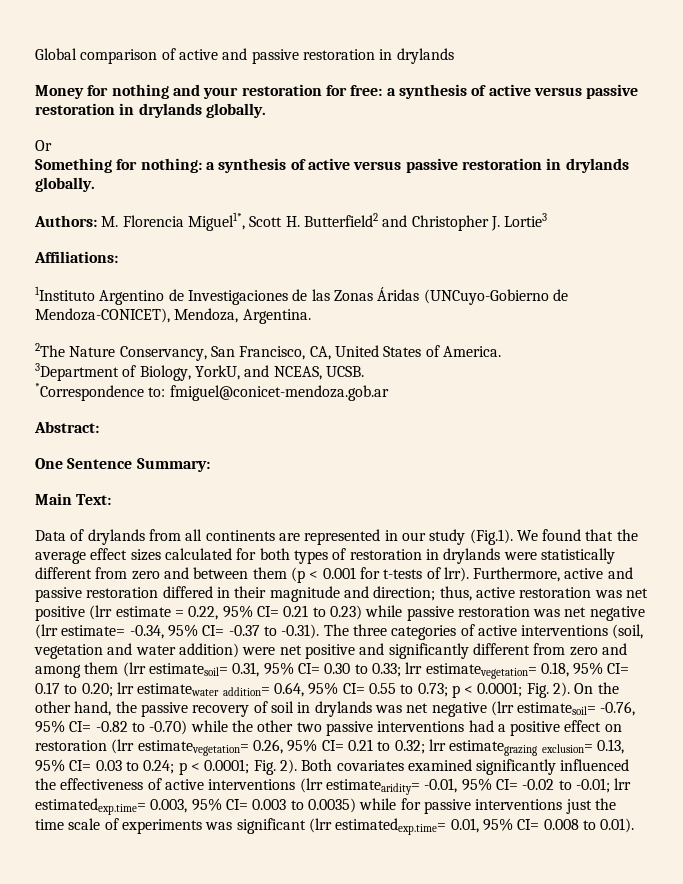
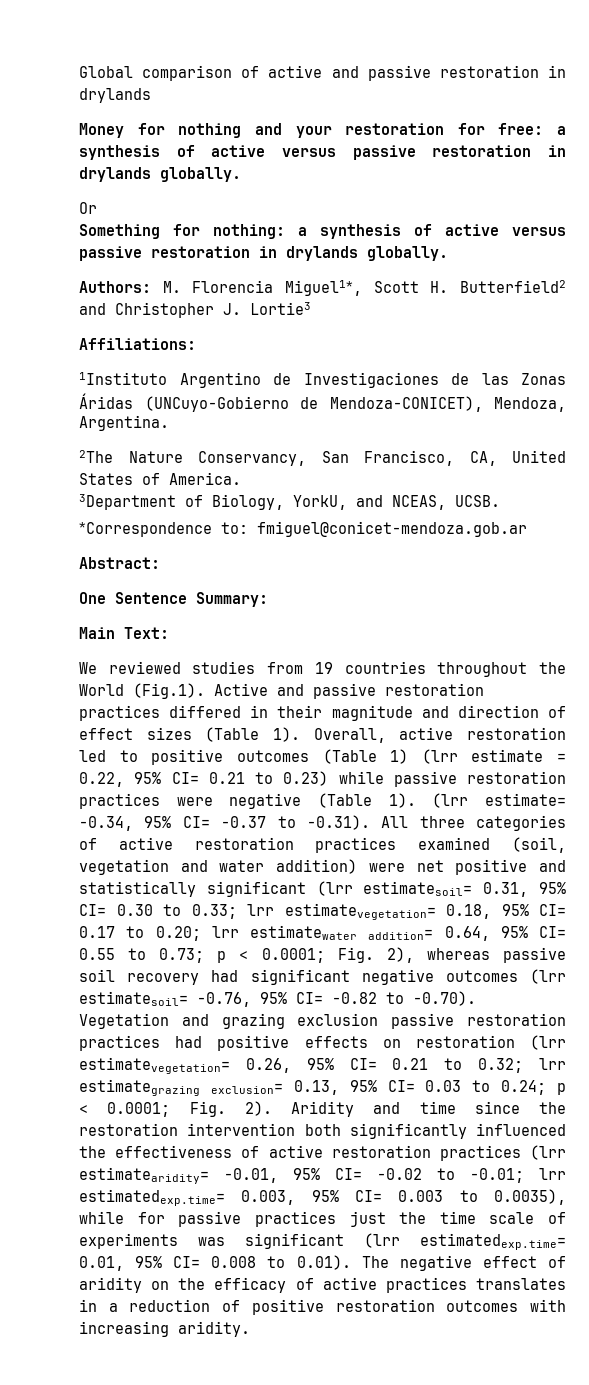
[35,529,638,545] [35,548,615,564] [35,567,633,583] [35,587,159,602] Data of drylands from all continents are represented in our study (Fig.1). We found that the average effect sizes calculated for both types of restoration in drylands were statistically different from zero and between them (p < 0.001 for t-tests of lrr). Furthermore, active and passive restoration -> [79,661,566,677] [79,683,484,699] [79,705,160,721] We reviewed studies from 19 countries throughout the World (Fig.1). Active and passive restoration practices
[373,586,648,601] [35,606,85,621] direction; thus, active restoration was net positive -> [457,705,566,718] [79,727,566,743] [79,749,409,765] direction of effect sizes (Table 1). Overall, active restoration led to positive outcomes (Table 1)
[533,606,645,621] was net negative -> [79,793,416,809] practices were negative (Table 1).
[323,624,349,636] The -> [381,816,409,828] All
[521,625,609,636] interventions -> [194,837,491,853] restoration practices examined
[388,643,627,659] [35,662,119,678] significantly different from zero and among them -> [79,881,306,897] statistically significant
[553,682,619,697] [35,701,487,717] 2). On the other hand, the passive recovery of soil in drylands was net negative -> [386,947,566,963] [79,969,518,985] 2), whereas passive soil recovery had significant negative outcomes
[149,720,602,736] -0.70) while the other two passive interventions had a positive effect -> [413,991,476,1006] [79,1013,566,1029] [79,1035,368,1051] -0.70). Vegetation and grazing exclusion passive restoration practices had positive effects
[301,759,472,771] Both covariates examined -> [291,1101,566,1117] [79,1123,341,1136] Aridity and time since the restoration intervention both
[208,779,296,790] interventions -> [331,1145,521,1161] restoration practices
[307,798,356,813] 0.0035) -> [493,1189,566,1205] 0.0035),
[475,799,563,810] interventions -> [254,1211,336,1227] practices
(635, 825) none -> [361,1255,566,1271] [79,1277,566,1293] [79,1299,566,1315] [79,1321,250,1337] The negative effect of aridity on the efficacy of active practices translates in a reduction of positive restoration outcomes with increasing aridity.

